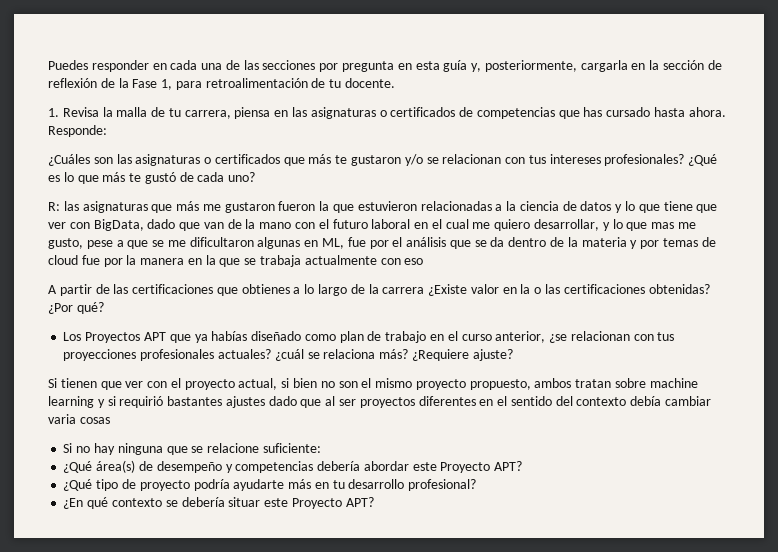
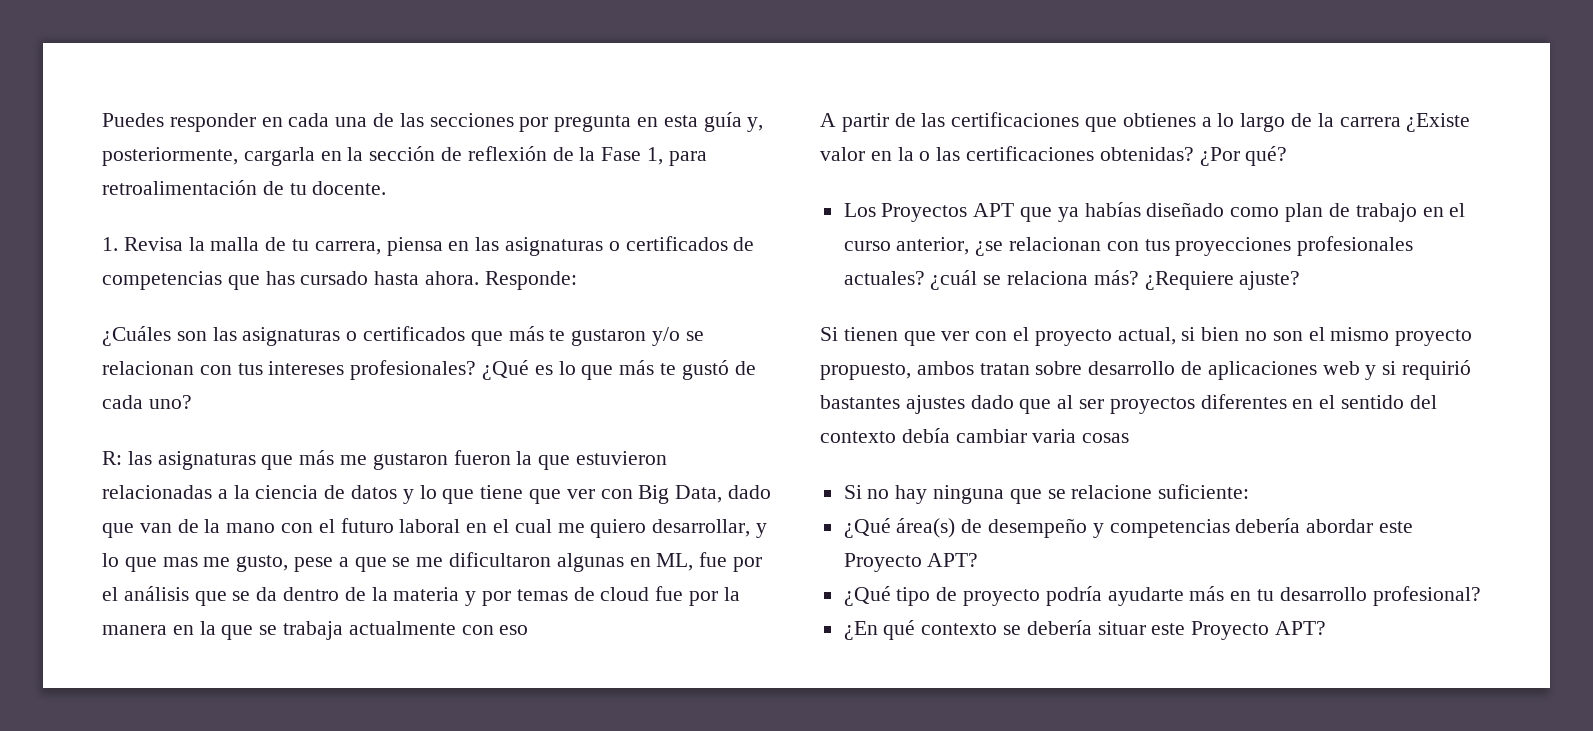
[93,219,144,231] BigData, -> [638,485,723,504] Big Data,
[649,378,698,388] [48,396,94,408] machine learning -> [1088,361,1360,380] desarrollo de aplicaciones web

